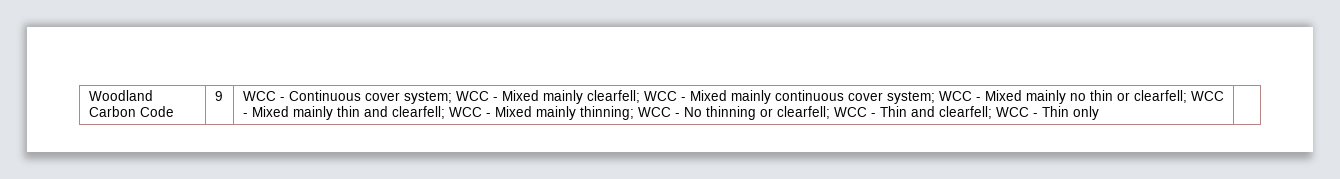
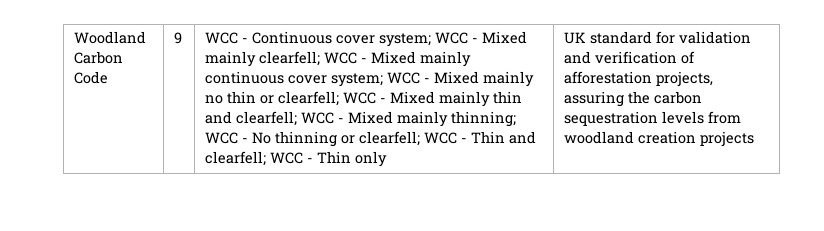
(1099, 113) none -> [563,31,751,44] [563,51,695,64] [563,71,713,87] [563,91,702,107] [563,111,741,126] [563,131,754,147] UK standard for validation and verification of afforestation projects, assuring the carbon sequestration levels from woodland creation projects

